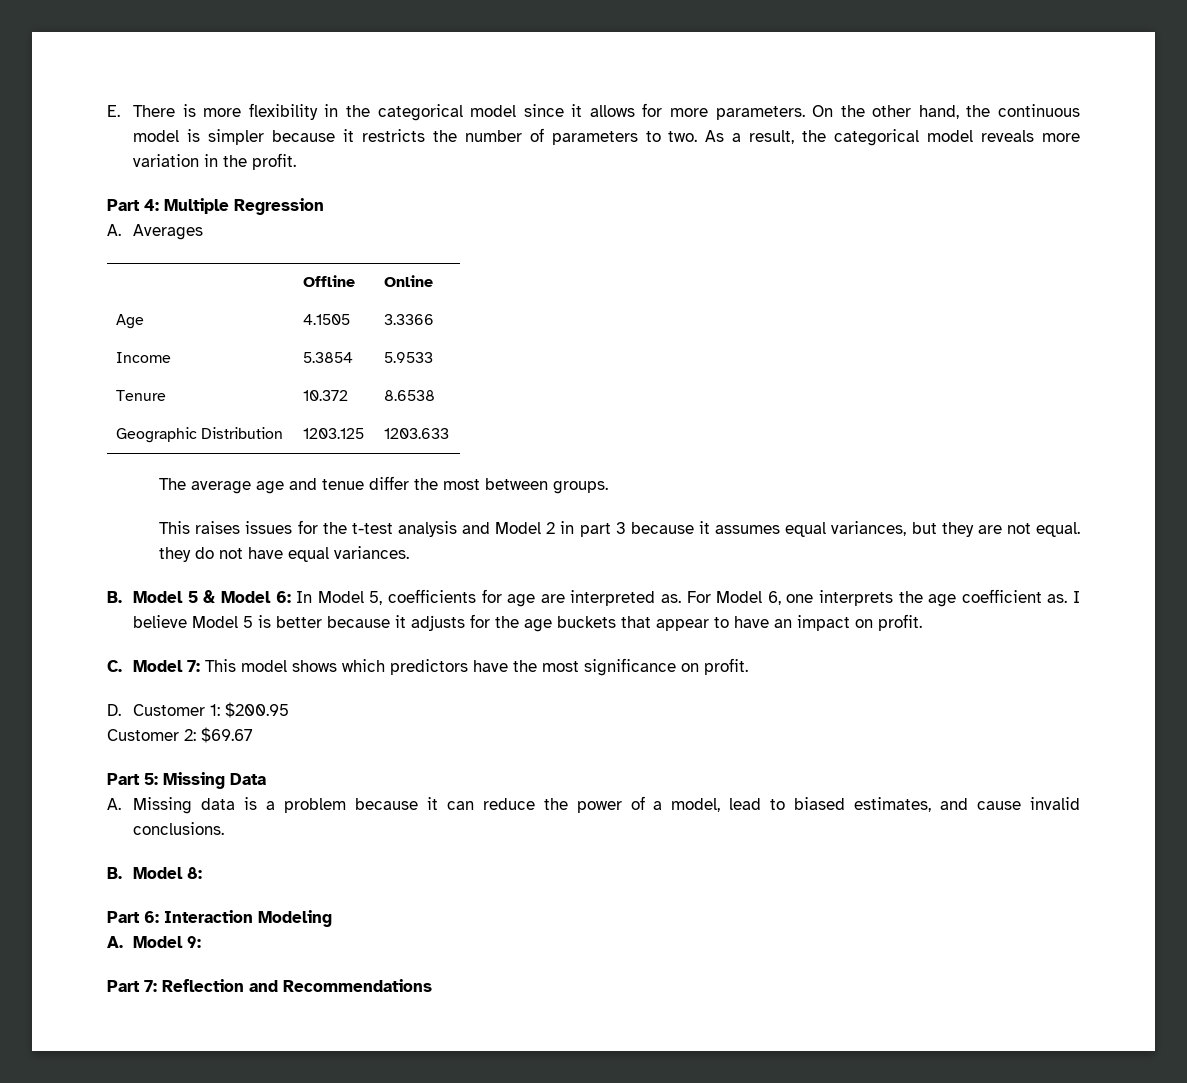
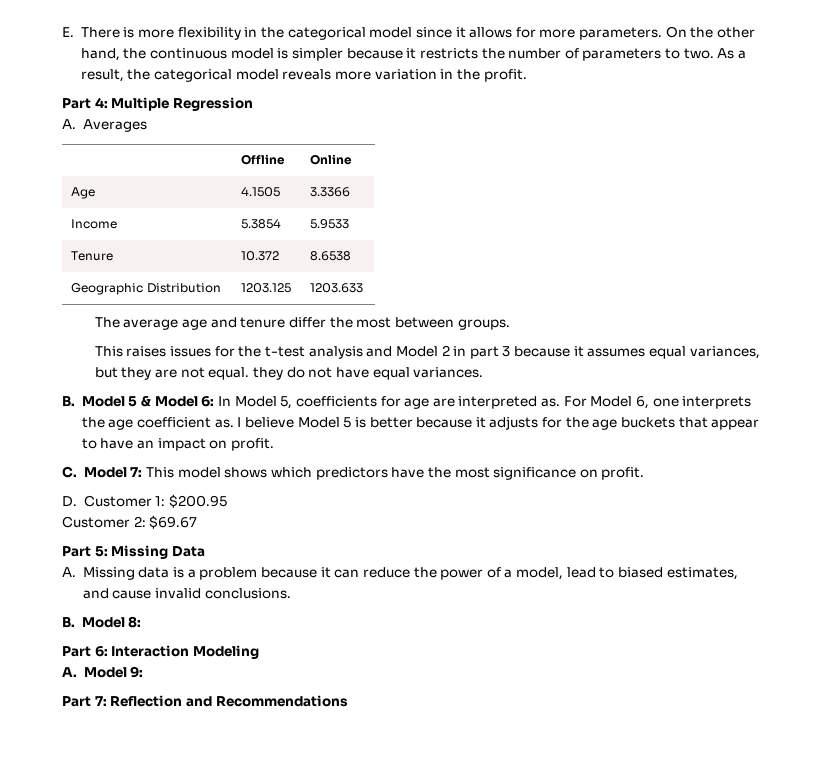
[322,479,365,490] tenue -> [240,317,286,328] tenure

